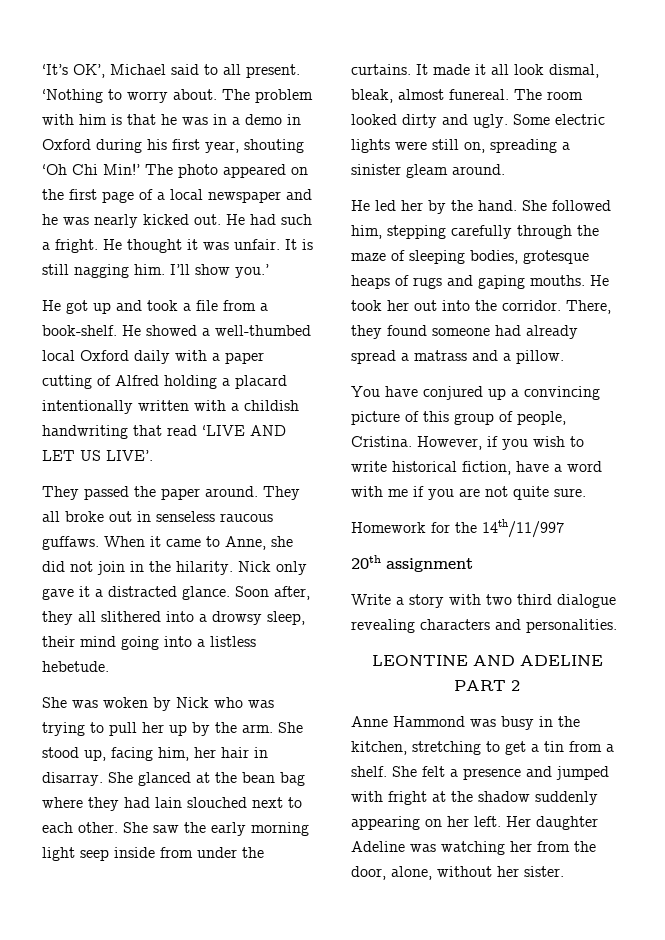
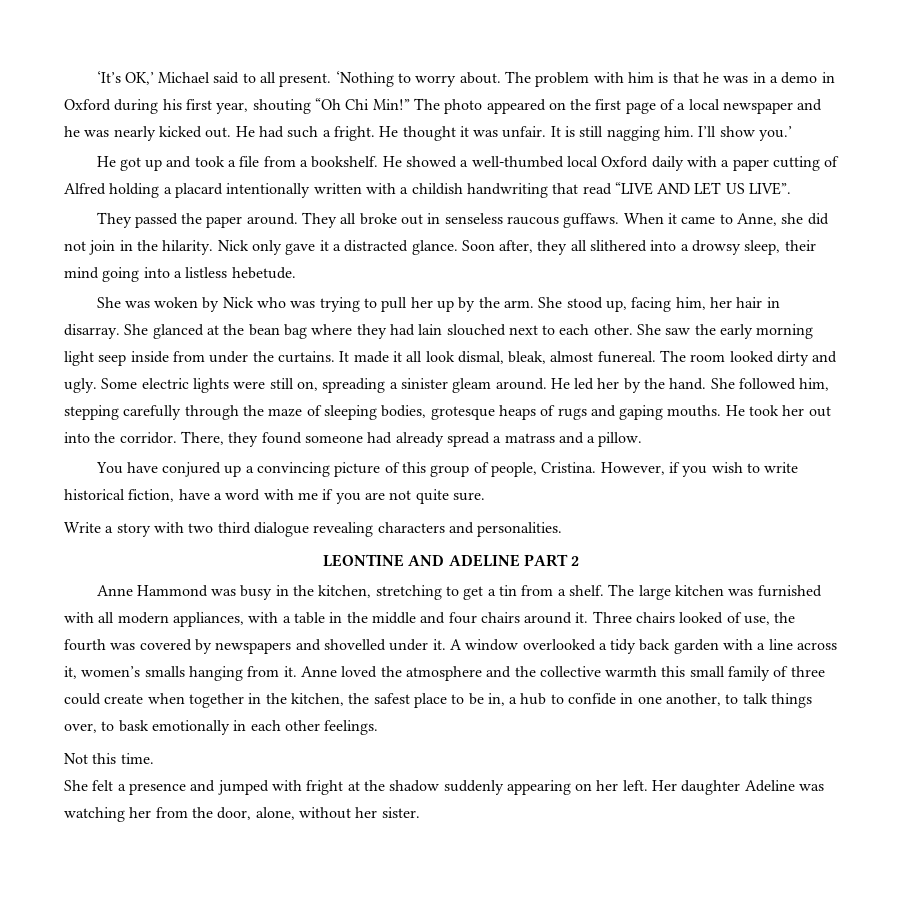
[73,64,105,78] OK’, -> [124,72,154,85] OK,’
[42,163,140,175] ‘Oh Chi Min!’ -> [314,98,410,110] “Oh Chi Min!”
[42,325,117,336] book-shelf. -> [311,156,379,168] bookshelf.
[202,425,245,436] ‘LIVE -> [614,182,653,195] “LIVE
[106,450,153,461] LIVE’. -> [749,182,792,195] LIVE”.
(505, 169) // -> (547, 384) none
[351,519,564,538] [351,555,473,572] // Homework for the 14th/11/997 // 20th assignment -> (485, 496) none
(387, 771) none -> [608,584,822,600] [64,611,796,627] [64,639,838,654] [64,666,825,681] [64,693,813,708] [64,720,379,735] [64,753,154,764] The large kitchen was furnished with all modern appliances, with a table in the middle and four chairs around it. Three chairs looked of use, the fourth was covered by newspapers and shovelled under it. A window overlooked a tidy back garden with a line across it, women’s smalls hanging from it. Anne loved the atmosphere and the collective warmth this small family of three could create when together in the kitchen, the safest place to be in, a hub to confide in one another, to talk things over, to bask emotionally in each other feelings. // Not this time. //

